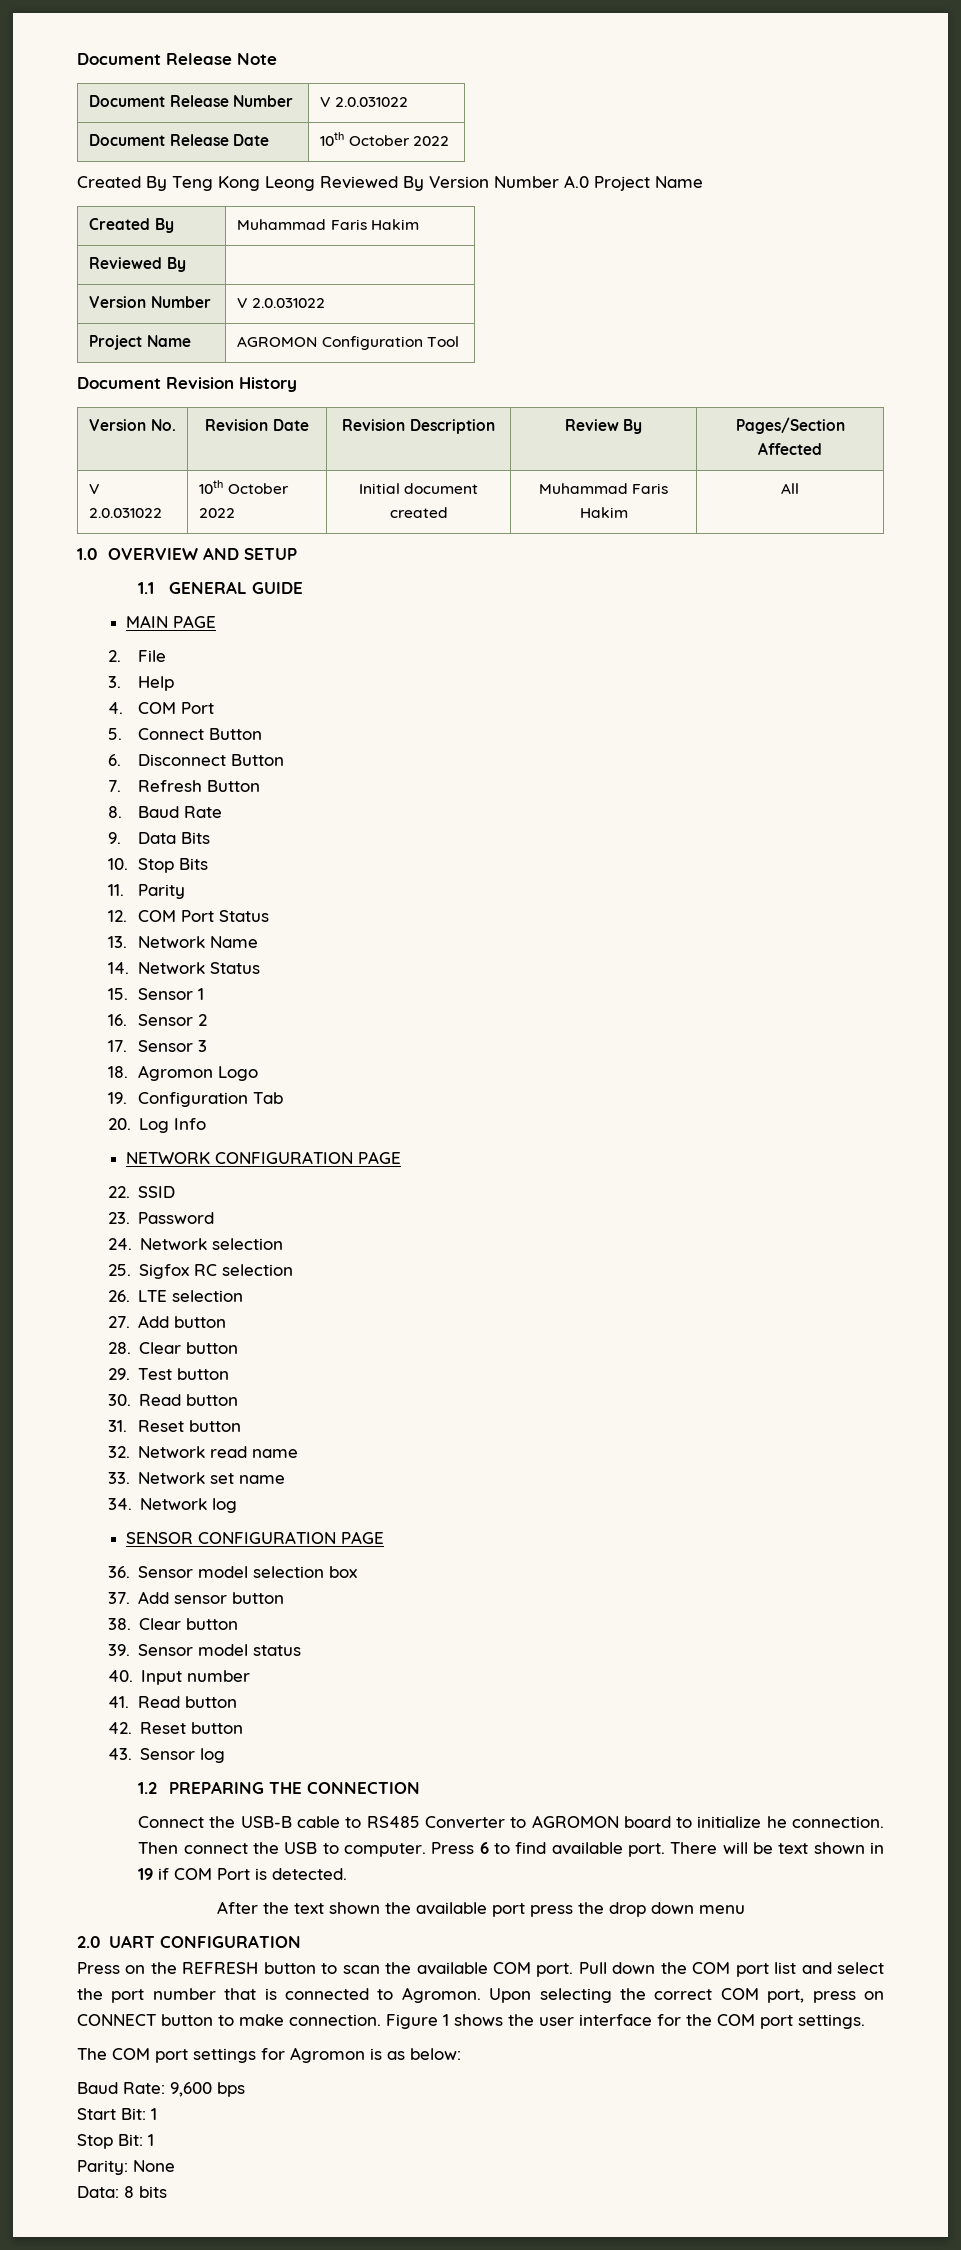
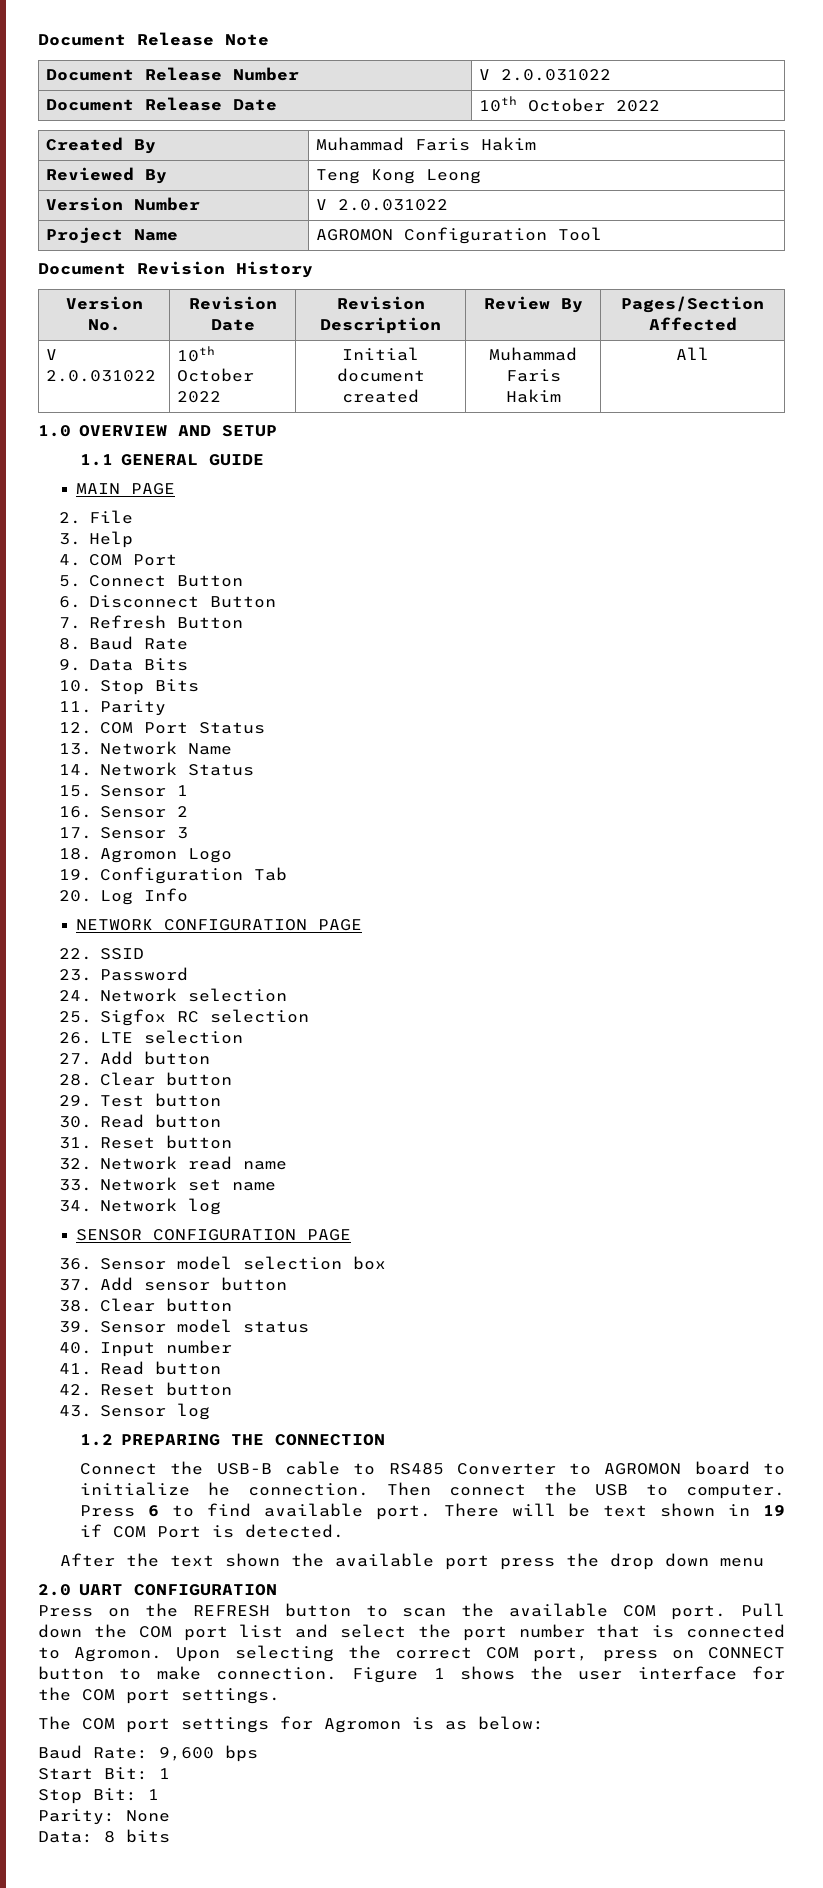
[77,175,703,191] // Created By Teng Kong Leong Reviewed By Version Number A.0 Project Name -> (661, 106) none
(186, 264) none -> [316,169,482,184] Teng Kong Leong

